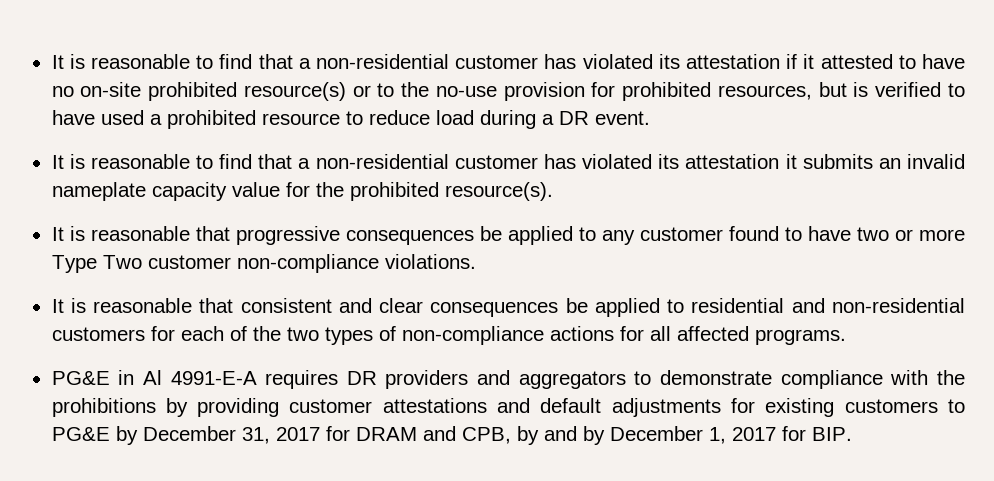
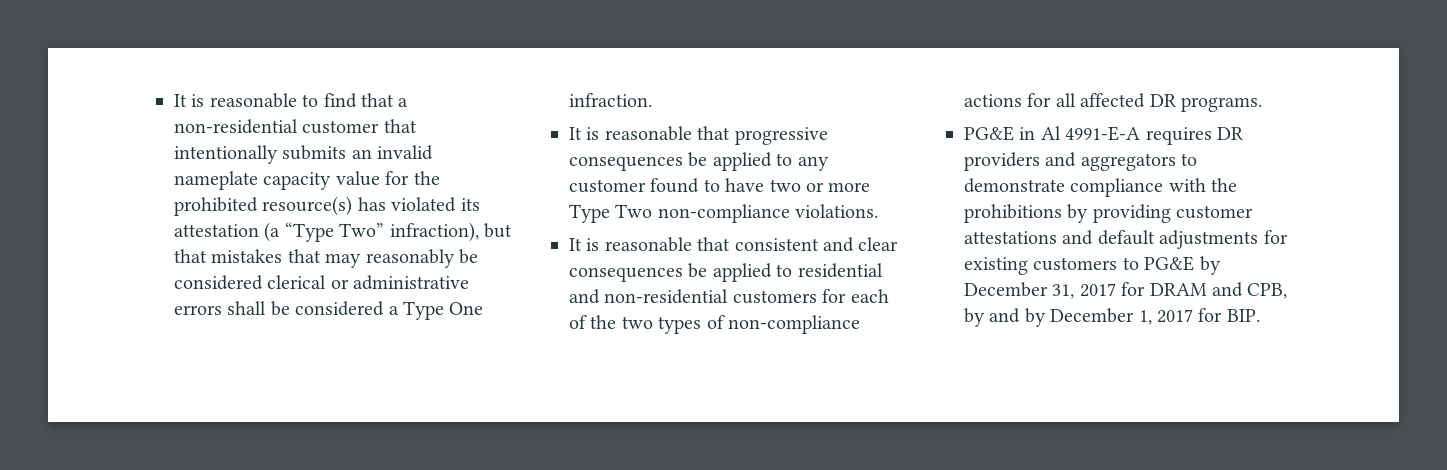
[51,54,966,69] [51,82,965,101] [51,110,650,129] [51,154,797,169] It is reasonable to find that a non-residential customer has violated its attestation if it attested to have no on-site prohibited resource(s) or to the no-use provision for prohibited resources, but is verified to have used a prohibited resource to reduce load during a DR event. // It is reasonable to find that a non-residential customer has violated its attestation it -> [174,93,409,108] [174,119,417,134] [174,145,278,164] It is reasonable to find that a non-residential customer that intentionally
[444,182,553,201] resource(s). -> [262,196,480,216] [174,222,512,242] [174,249,478,268] [174,275,470,290] [174,301,484,320] [569,93,652,107] resource(s) has violated its attestation (a “Type Two” infraction), but that mistakes that may reasonably be considered clerical or administrative errors shall be considered a Type One infraction.
[147,255,231,269] customer -> (653, 211) none
(749, 333) none -> [1149,94,1176,107] DR

